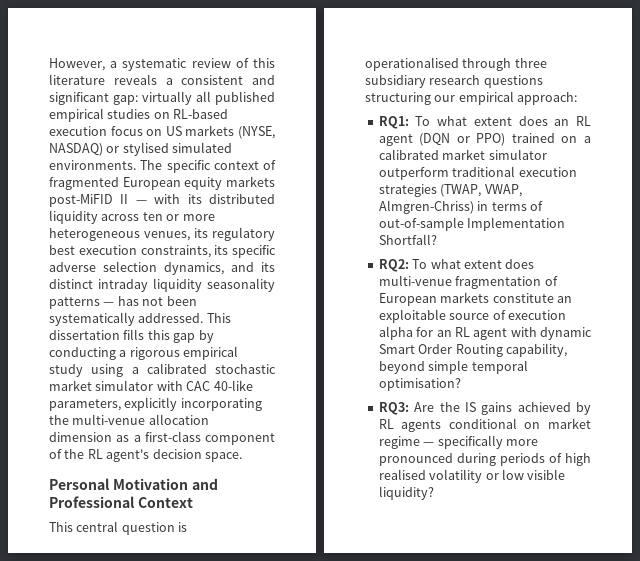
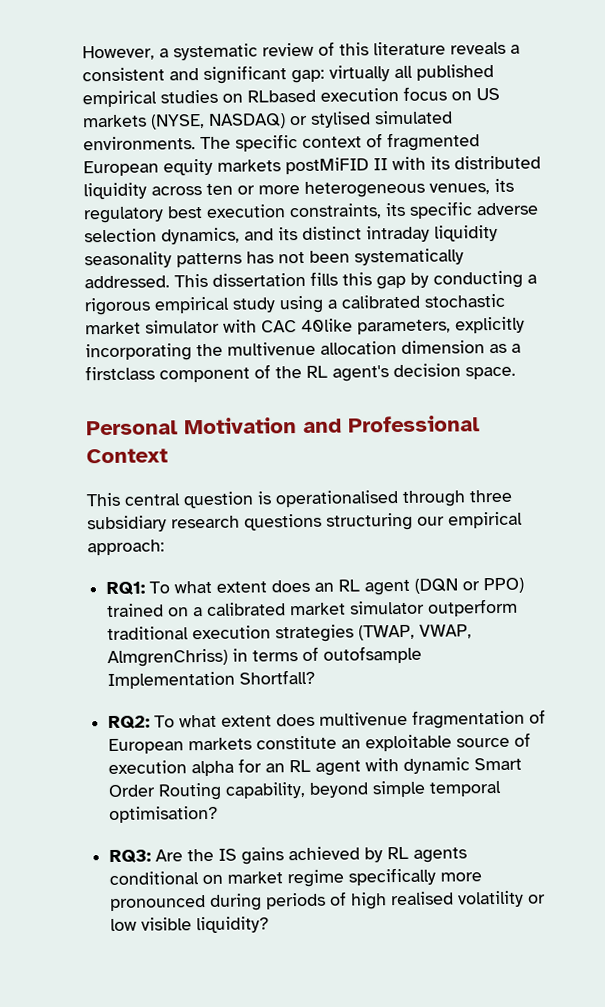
[173,109,229,119] RL-based -> [247,89,316,103] RLbased
[49,194,147,207] post-MiFID II — -> [285,157,388,175] postMiFID II
[103,302,115,306] — -> (242, 260) none
[213,380,253,391] 40-like -> [301,318,353,333] 40like
[72,414,146,425] multi-venue -> [227,341,316,356] multivenue
[144,431,201,442] first-class -> [85,365,155,381] firstclass
[378,200,474,214] Almgren-Chriss) -> [107,648,229,668] AlmgrenChriss)
[378,217,464,231] out-of-sample -> [323,645,423,664] outofsample
[378,275,452,286] multi-venue -> [319,711,409,726] multivenue
[423,442,435,446] — -> (345, 878) none

